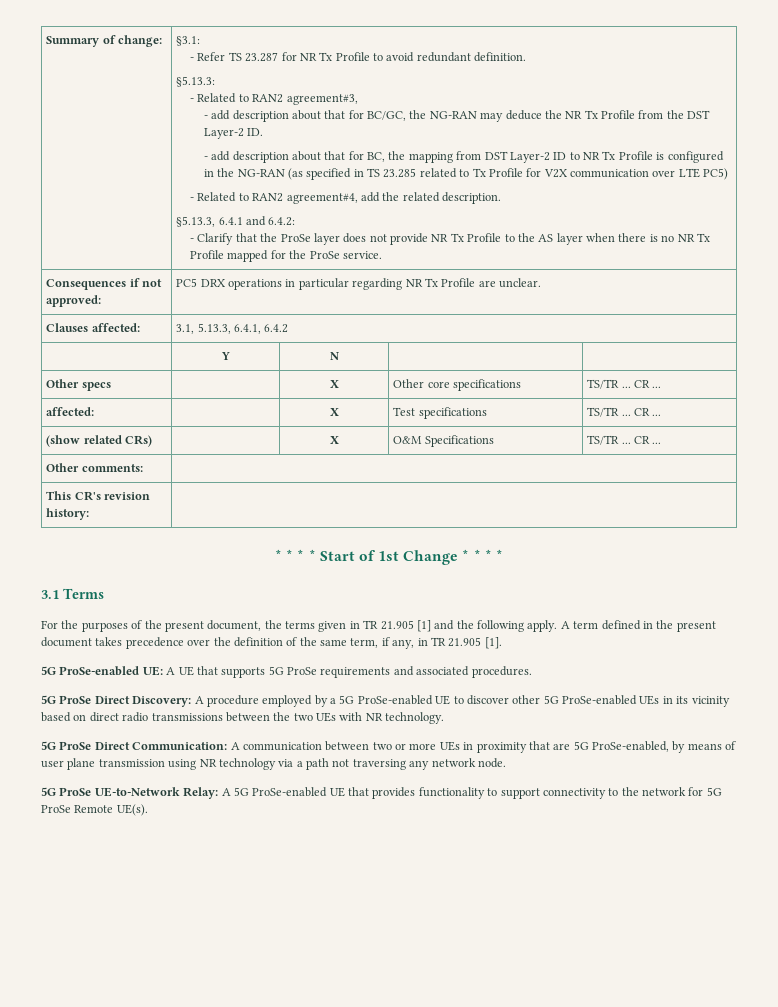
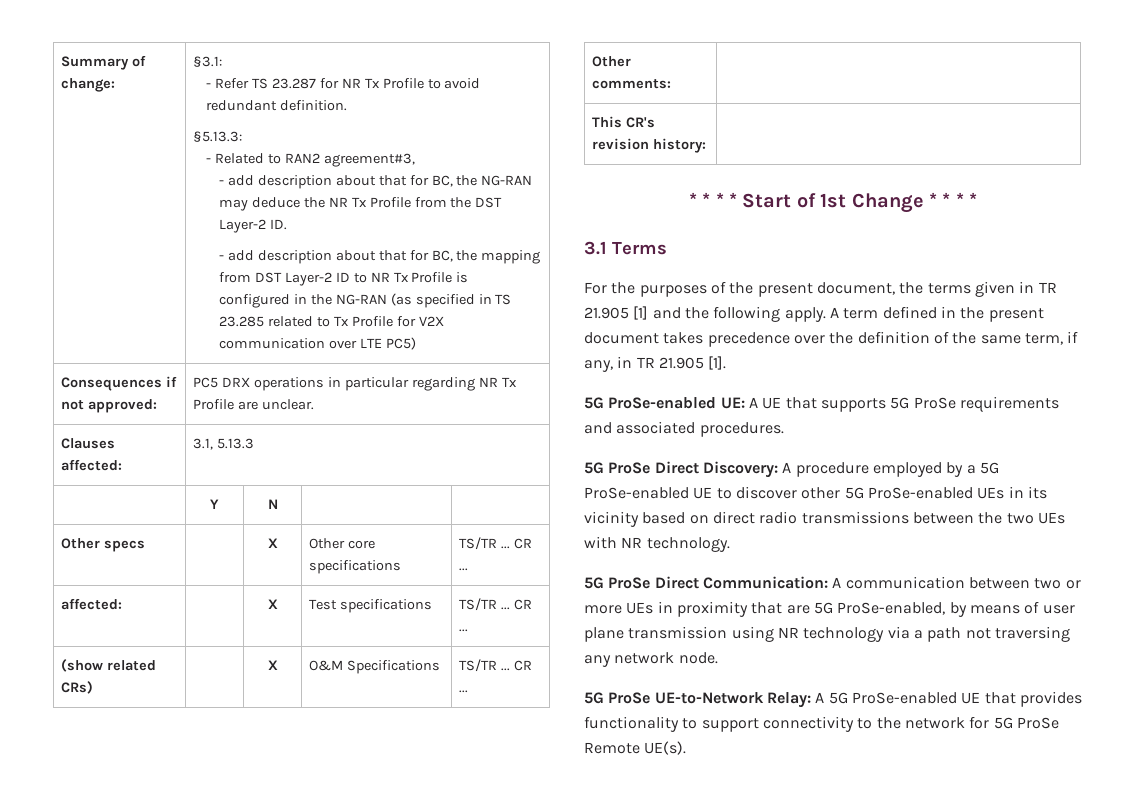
[367,111,407,121] BC/GC, -> [431,175,453,187] BC,
[190,192,502,204] [176,216,296,227] [190,233,710,245] [190,250,382,262] // - Related to RAN2 agreement#4, add the related description. // §5.13.3, 6.4.1 and 6.4.2: // - Clarify that the ProSe layer does not provide NR Tx Profile to the AS layer when there is no NR Tx Profile mapped for the ProSe service. -> (416, 343) none
[197,323,289,334] 5.13.3, 6.4.1, 6.4.2 -> [217,438,255,449] 5.13.3

